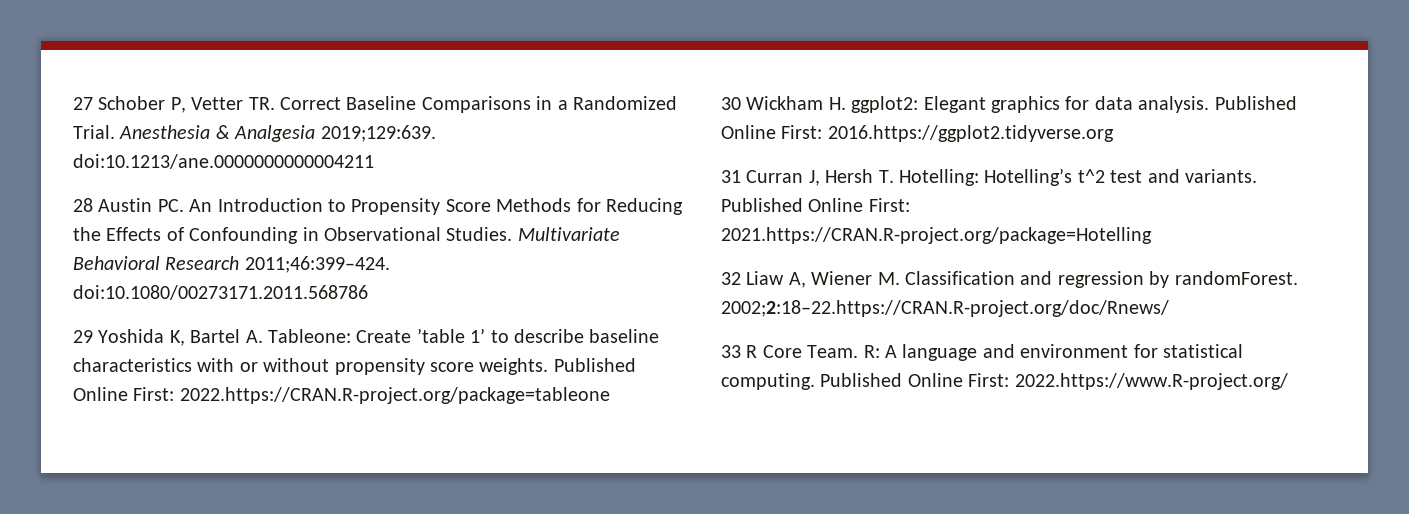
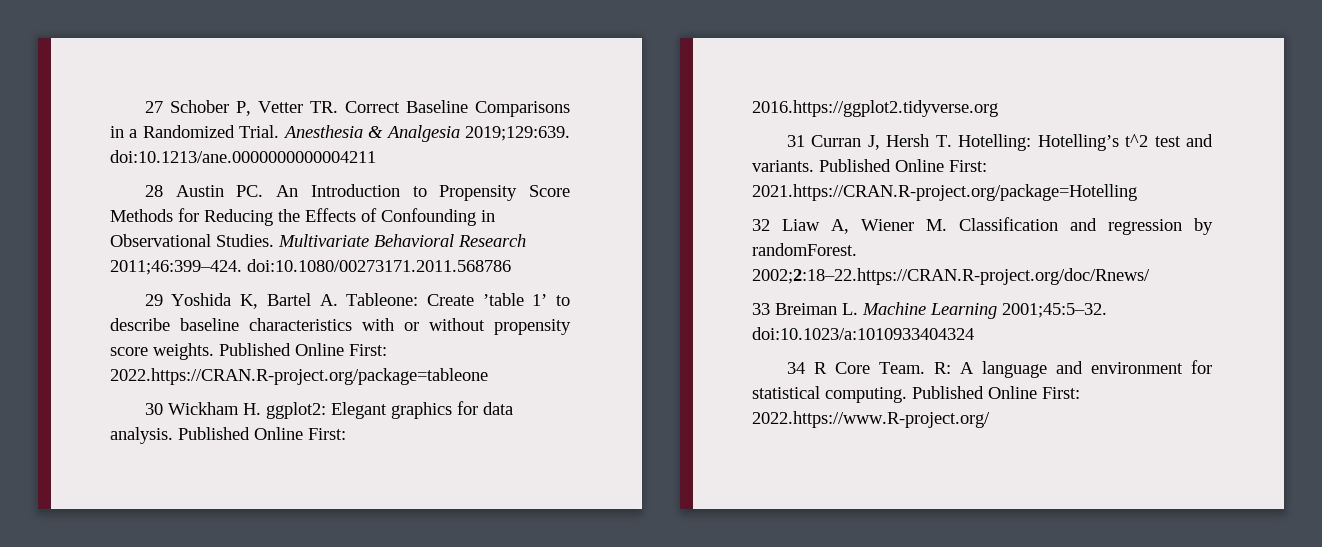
(741, 351) none -> [775,302,1107,319] [752,327,974,340] [786,362,805,374] Breiman L. Machine Learning 2001;45:5–32. doi:10.1023/a:1010933404324 // 34

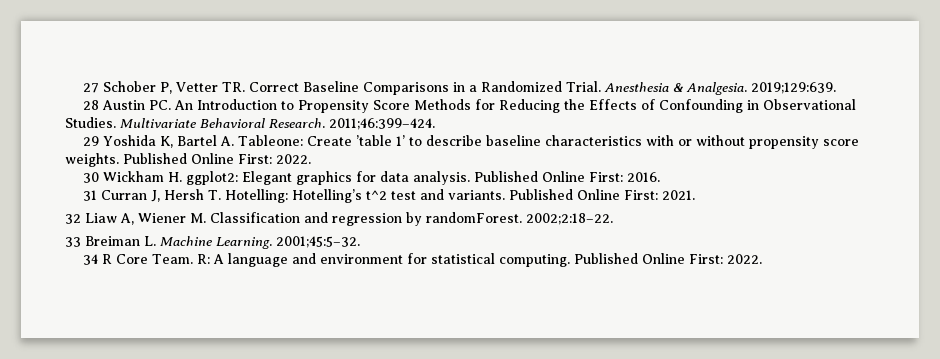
[385,125,460,142] Analgesia -> [686,82,748,95] Analgesia.
[110,150,376,163] doi:10.1213/ane.0000000000004211 -> (837, 88) none
[458,234,526,247] Research -> [269,118,325,128] Research.
[247,259,511,272] doi:10.1080/00273171.2011.568786 -> (435, 124) none
[110,368,488,385] 2022.https://CRAN.R-project.org/package=tableone -> [276,154,311,164] 2022.
[752,100,998,117] 2016.https://ggplot2.tidyverse.org -> [627,172,661,182] 2016.
[752,184,1137,201] 2021.https://CRAN.R-project.org/package=Hotelling -> [662,190,696,200] 2021.
[752,268,1150,285] 2002;2:18–22.https://CRAN.R-project.org/doc/Rnews/ -> [526,213,613,225] 2002;2:18–22.
[930,303,997,319] Learning -> [216,237,272,249] Learning.
[752,327,974,340] doi:10.1023/a:1010933404324 -> (360, 242) none
[752,411,990,428] 2022.https://www.R-project.org/ -> [727,254,763,264] 2022.

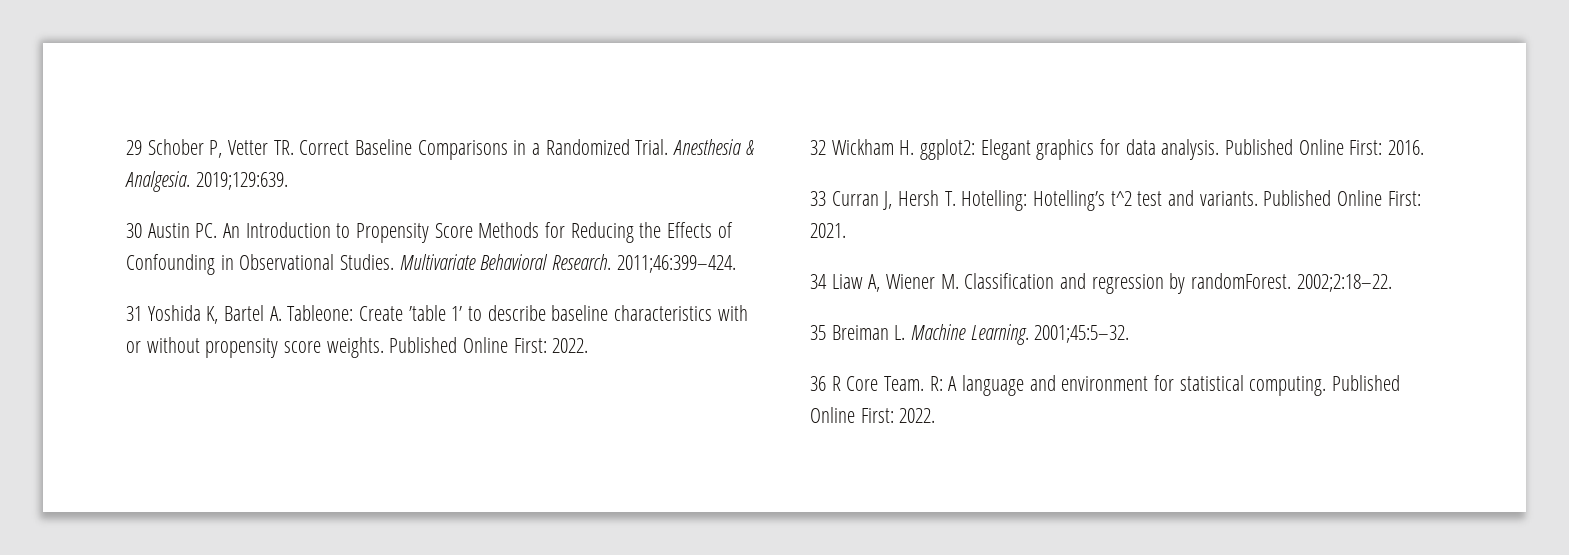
[83,83,100,93] 27 -> [126,140,142,155] 29
[83,100,100,110] 28 -> [126,223,142,238] 30
[83,136,100,146] 29 -> [126,306,142,321] 31
[83,172,100,183] 30 -> [810,140,826,155] 32
[83,190,98,201] 31 -> [810,191,826,206] 33
[65,214,81,224] 32 -> [810,274,827,289] 34
[65,237,81,247] 33 -> [810,325,826,340] 35
[83,254,99,265] 34 -> [810,376,826,391] 36

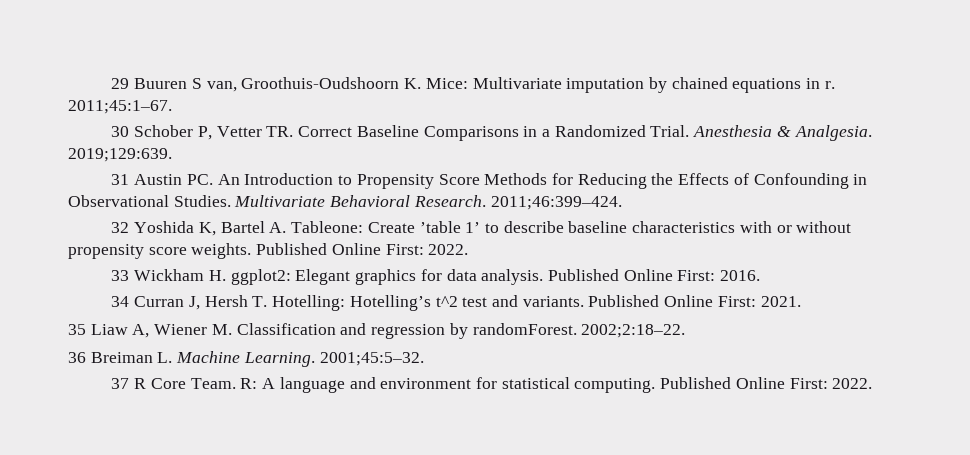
(142, 147) none -> [134,77,835,93] [68,100,172,114] [111,126,130,137] Buuren S van, Groothuis-Oudshoorn K. Mice: Multivariate imputation by chained equations in r. 2011;45:1–67. // 30
[126,223,142,238] 30 -> [111,174,130,185] 31
[126,306,142,321] 31 -> [111,222,130,233] 32
[810,140,826,155] 32 -> [111,270,130,281] 33
[810,191,826,206] 33 -> [111,296,130,307] 34
[810,274,827,289] 34 -> [68,324,86,335] 35
[810,325,826,340] 35 -> [68,352,86,363] 36
[810,376,826,391] 36 -> [111,378,130,389] 37

